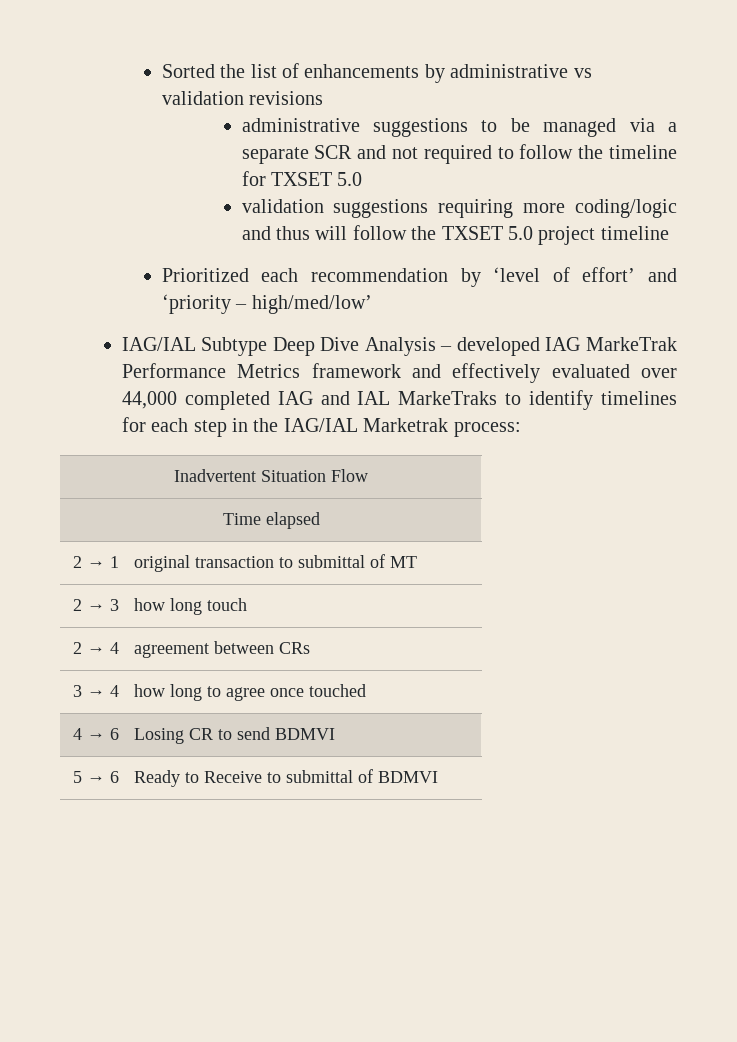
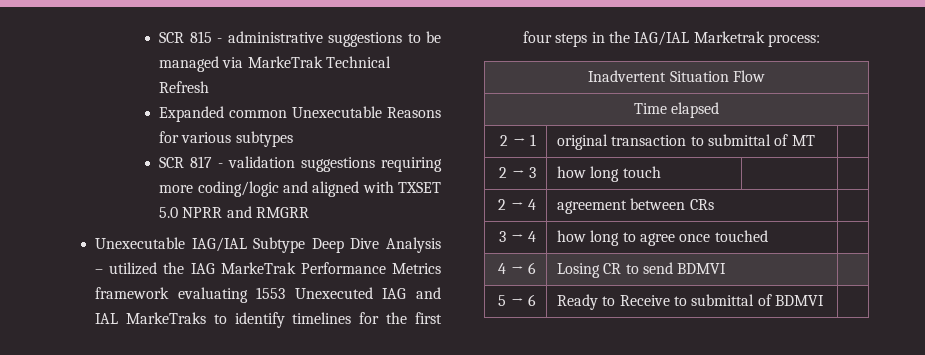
[161,63,592,83] [161,91,324,105] Sorted the list of enhancements by administrative vs validation revisions // -> [159,31,223,43] SCR 815 -
[668,122,677,132] [241,144,678,164] [241,171,363,186] a separate SCR and not required to follow the timeline for TXSET 5.0 // -> [247,56,392,68] [159,81,210,93] [159,106,442,122] [159,131,293,147] [159,156,224,168] MarkeTrak Technical Refresh // Expanded common Unexecutable Reasons for various subtypes // SCR 817 -
[275,225,669,245] [161,267,677,287] [161,294,372,314] thus will follow the TXSET 5.0 project timeline // Prioritized each recommendation by ‘level of effort’ and ‘priority – high/med/low’ // -> [312,181,441,197] [159,206,310,218] [94,237,185,249] aligned with TXSET 5.0 NPRR and RMGRR // Unexecutable
[456,337,540,356] developed -> [109,262,185,275] utilized the
[411,363,678,383] [121,391,270,410] and effectively evaluated over 44,000 completed -> [177,287,373,303] evaluating 1553 Unexecuted
[151,418,227,437] each step -> [386,312,442,324] [522,31,588,47] the first four steps

